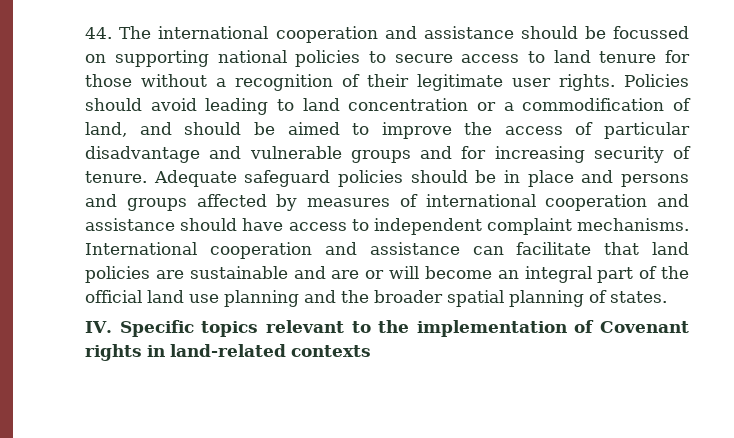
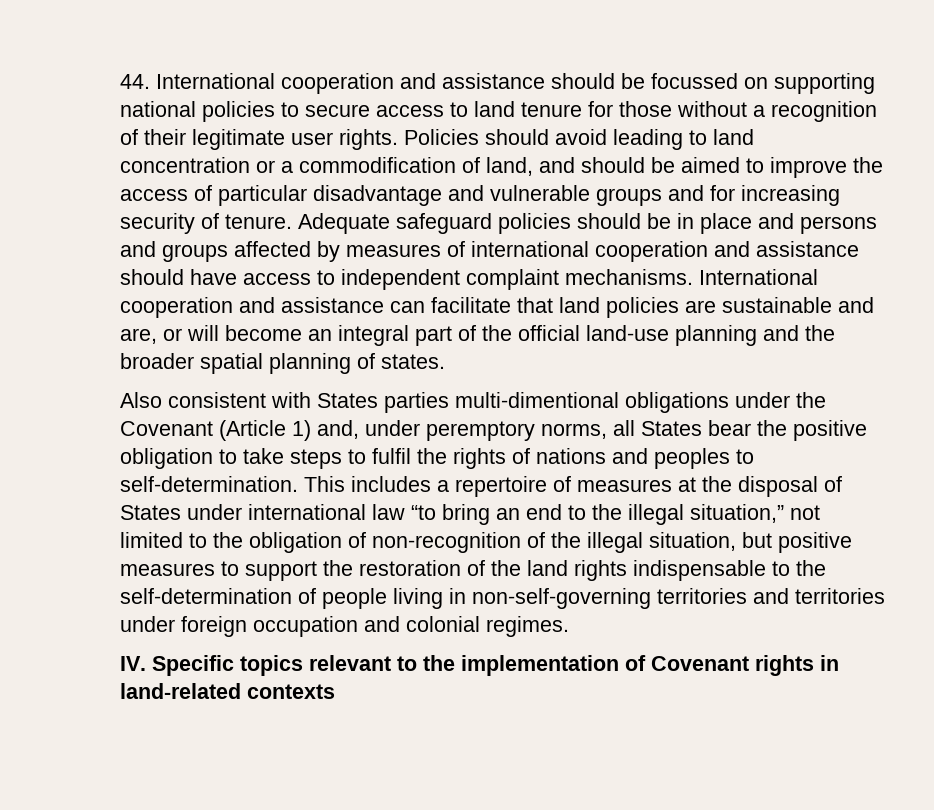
[119,26,269,39] The international -> [156,73,276,89] International
[331,270,360,279] are -> [120,328,158,344] are,
[147,290,220,303] land use -> [586,325,670,341] land-use
(668, 297) none -> [120,392,827,413] [120,420,868,441] [120,448,755,469] [120,476,843,497] [120,504,821,525] [120,532,853,553] [120,560,827,581] [120,588,886,609] [120,616,570,637] // Also consistent with States parties multi-dimentional obligations under the Covenant (Article 1) and, under peremptory norms, all States bear the positive obligation to take steps to fulfil the rights of nations and peoples to self-determination. This includes a repertoire of measures at the disposal of States under international law “to bring an end to the illegal situation,” not limited to the obligation of non-recognition of the illegal situation, but positive measures to support the restoration of the land rights indispensable to the self-determination of people living in non-self-governing territories and territories under foreign occupation and colonial regimes.

